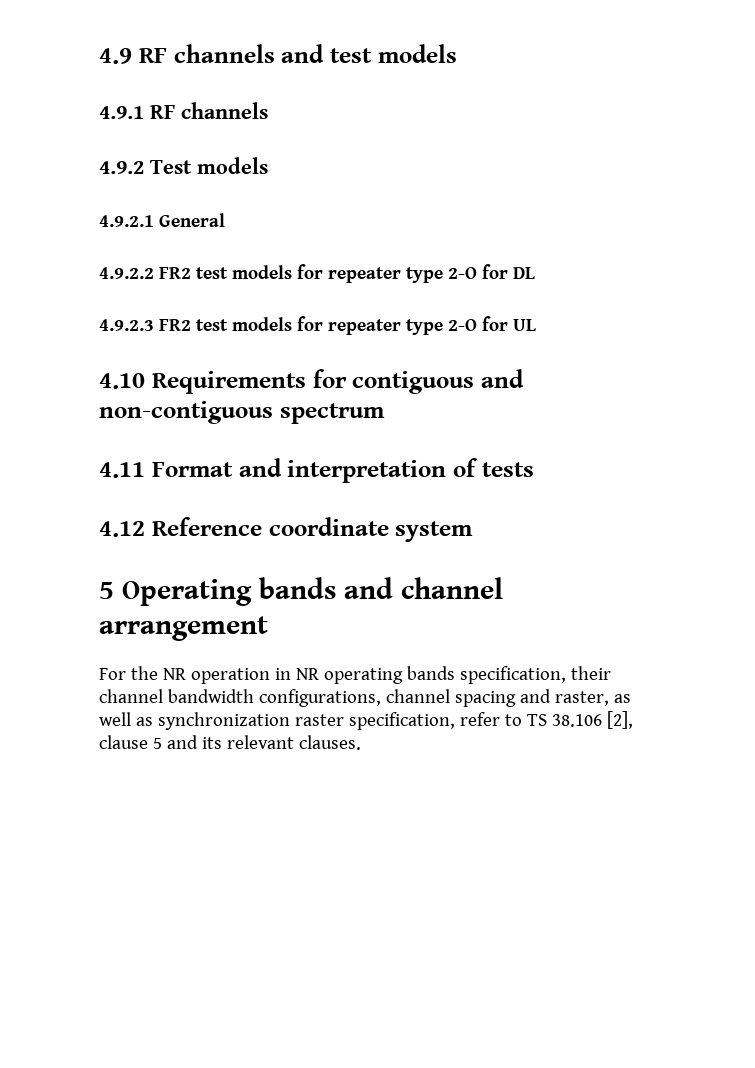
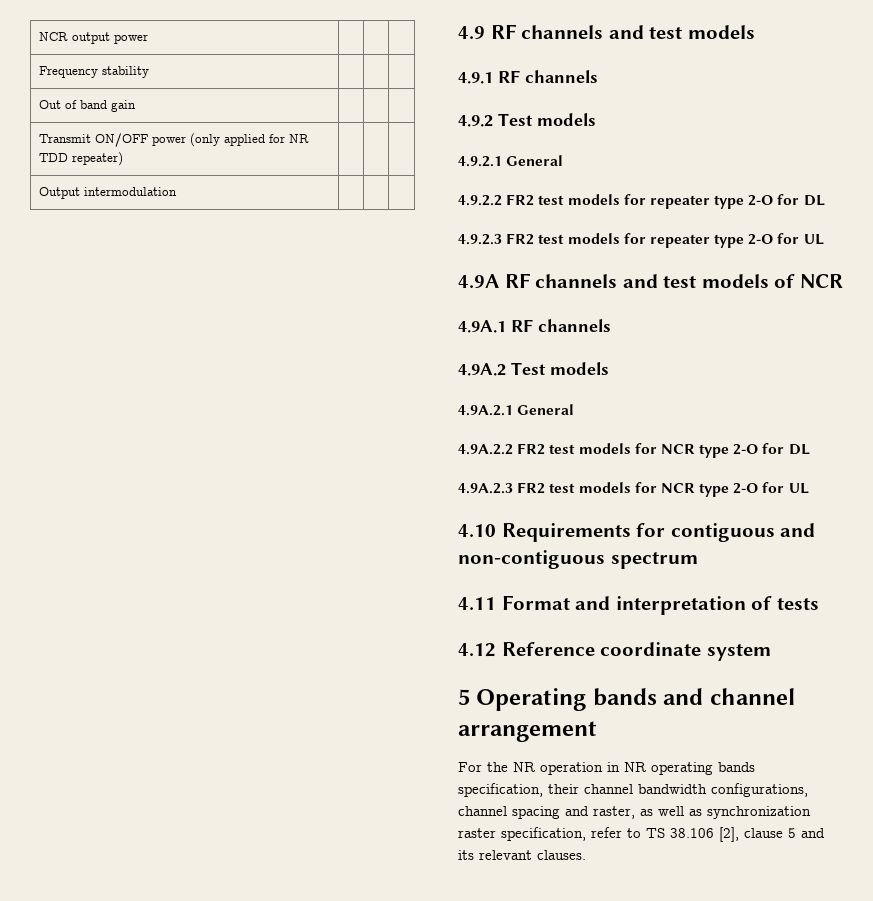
(99, 56) none -> [39,32,149,44] [39,66,150,78] [39,100,137,112] [39,133,310,147] [39,152,124,166] [39,187,178,199] NCR output power | | | // Frequency stability | | | // Out of band gain | | | // Transmit ON/OFF power (only applied for NR TDD repeater) | | | // Output intermodulation | | | //
(536, 325) none -> [458,273,843,288] [458,319,611,333] [458,362,609,376] [458,404,575,416] [458,443,810,458] [458,482,809,497] // 4.9A RF channels and test models of NCR // 4.9A.1 RF channels // 4.9A.2 Test models // 4.9A.2.1 General // 4.9A.2.2 FR2 test models for NCR type 2-O for DL // 4.9A.2.3 FR2 test models for NCR type 2-O for UL

